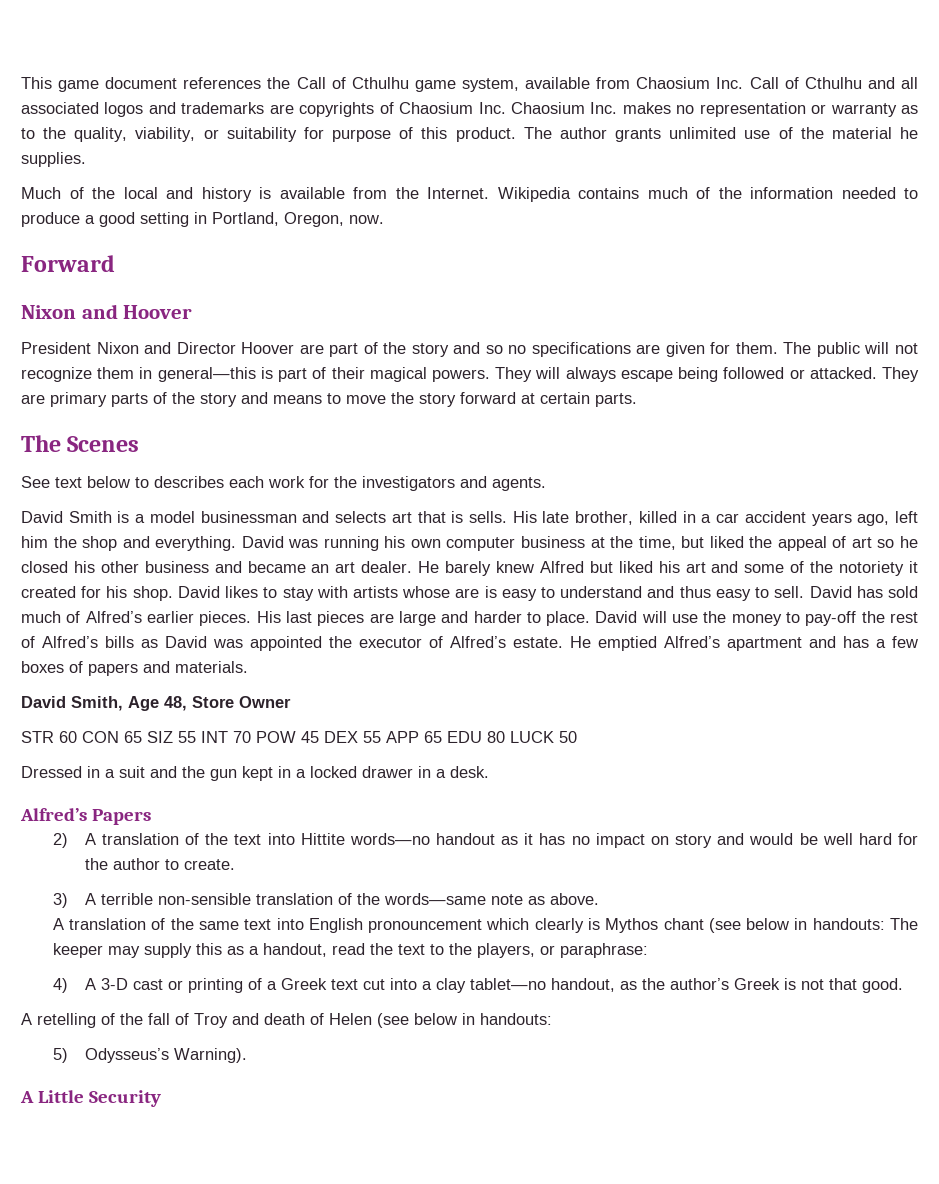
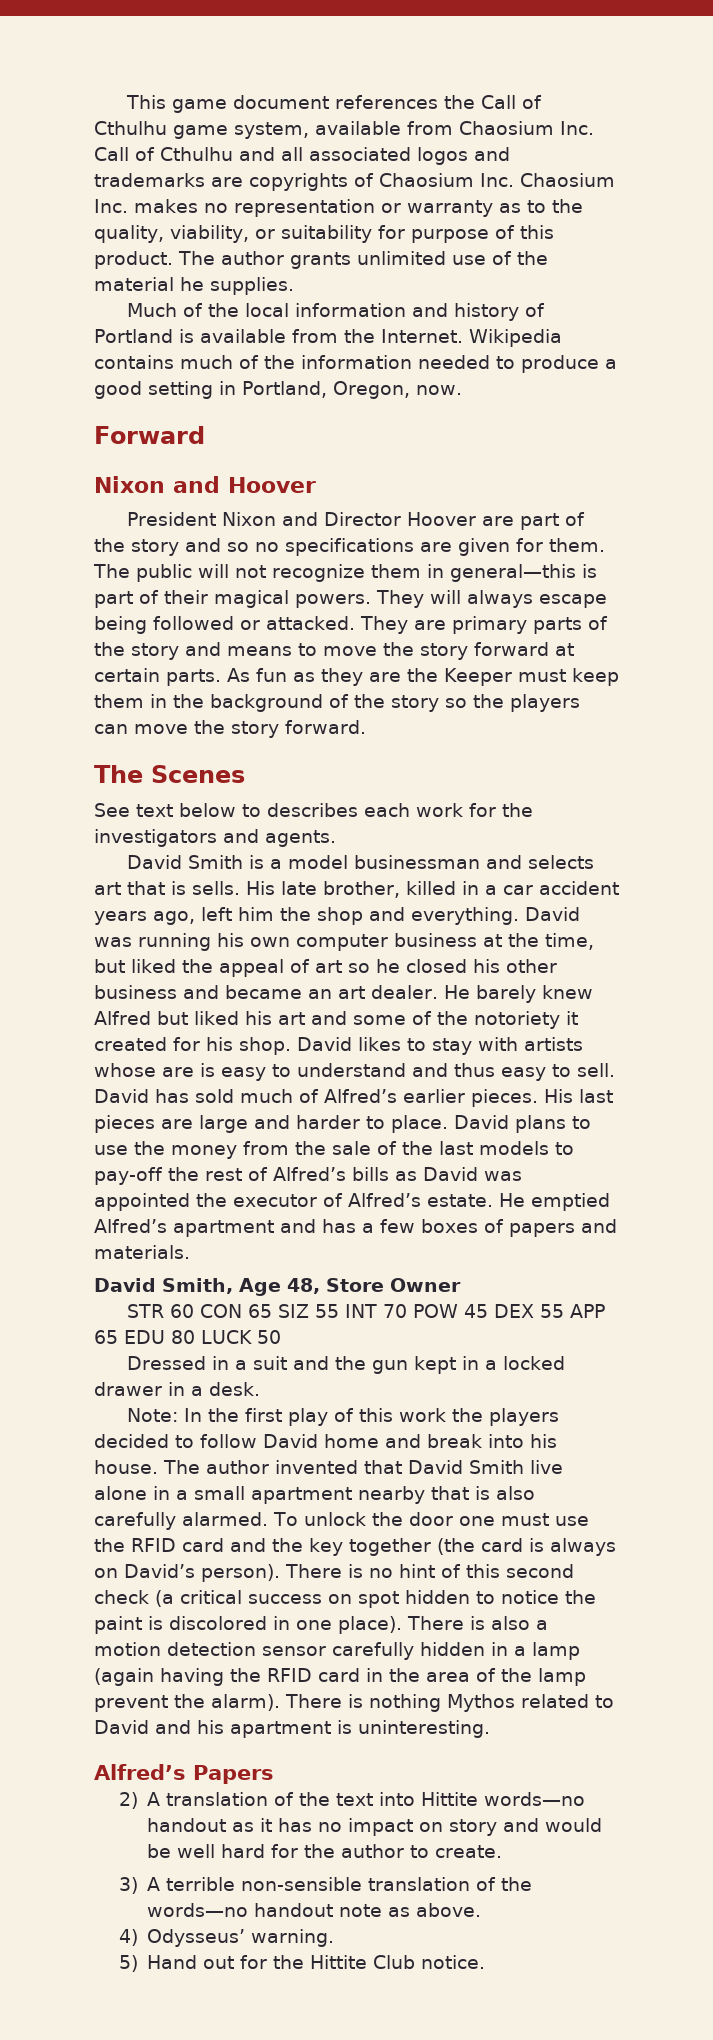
(158, 193) none -> [295,303,407,317] information
(252, 194) none -> [525,303,546,317] [94,329,173,343] of Portland
(637, 400) none -> [227,668,619,686] [94,694,580,712] [94,720,366,738] As fun as they are the Keeper must keep them in the background of the story so the players can move the story forward.
[641,611,667,623] will -> [515,1115,591,1133] plans to
(782, 620) none -> [243,1141,549,1155] from the sale of the last models
(489, 772) none -> [127,1408,560,1426] [94,1434,557,1448] [94,1460,563,1474] [94,1486,535,1504] [94,1512,589,1530] [94,1538,616,1556] [94,1564,574,1582] [94,1590,596,1608] [94,1616,548,1634] [94,1642,580,1660] [94,1668,586,1686] [94,1694,614,1712] [94,1720,490,1738] // Note: In the first play of this work the players decided to follow David home and break into his house. The author invented that David Smith live alone in a small apartment nearby that is also carefully alarmed. To unlock the door one must use the RFID card and the key together (the card is always on David’s person). There is no hint of this second check (a critical success on spot hidden to notice the paint is discolored in one place). There is also a motion detection sensor carefully hidden in a lamp (again having the RFID card in the area of the lamp prevent the alarm). There is nothing Mythos related to David and his apartment is uninteresting.
[383,893,486,905] words—same -> [147,1903,334,1917] words—no handout
[52,918,918,933] [52,943,648,958] [52,978,903,993] [21,1013,552,1028] [52,1048,247,1063] [20,1090,162,1107] A translation of the same text into English pronouncement which clearly is Mythos chant (see below in handouts: The keeper may supply this as a handout, read the text to the players, or paraphrase: // 4) A 3-D cast or printing of a Greek text cut into a clay tablet—no handout, as the author’s Greek is not that good. // A retelling of the fall of Troy and death of Helen (see below in handouts: // 5) Odysseus’s Warning). // A Little Security -> [118,1929,335,1947] [118,1955,486,1972] 4) Odysseus’ warning. // 5) Hand out for the Hittite Club notice.

